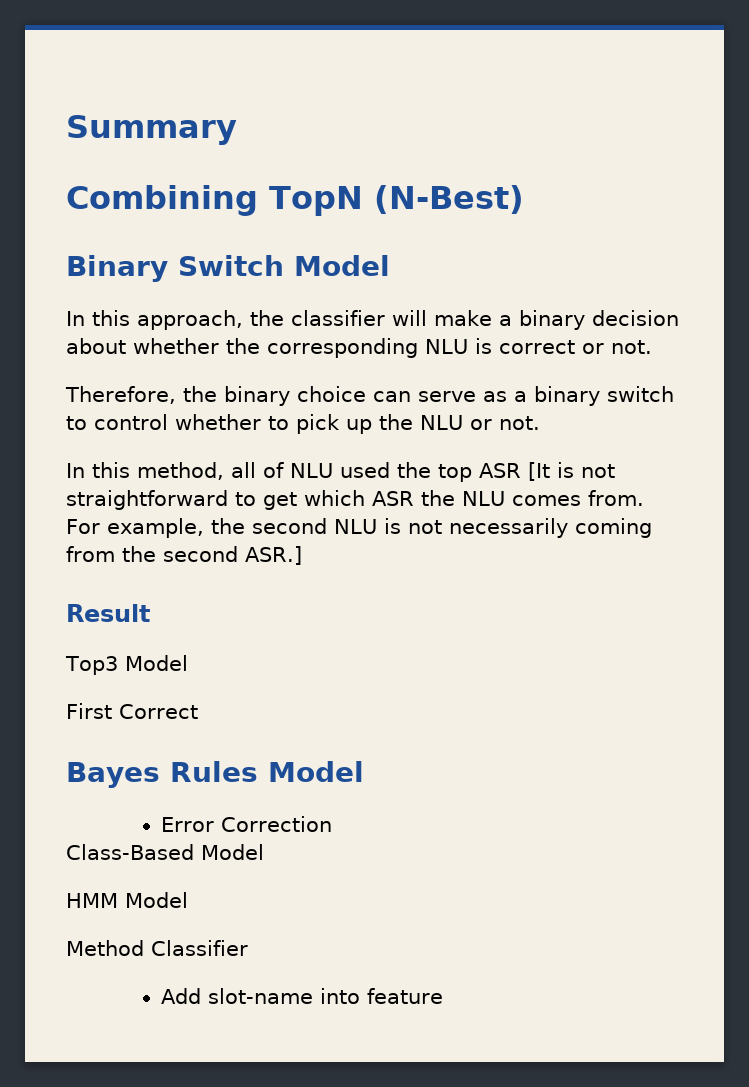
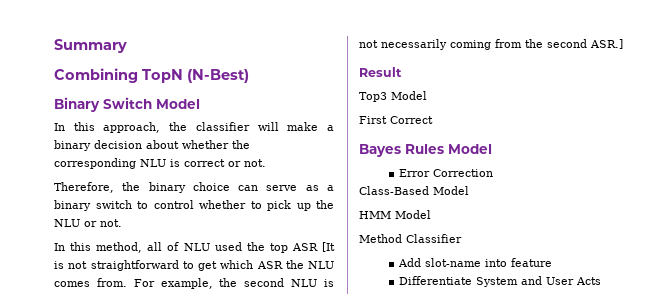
(444, 996) none -> [398,276,601,287] // Differentiate System and User Acts

